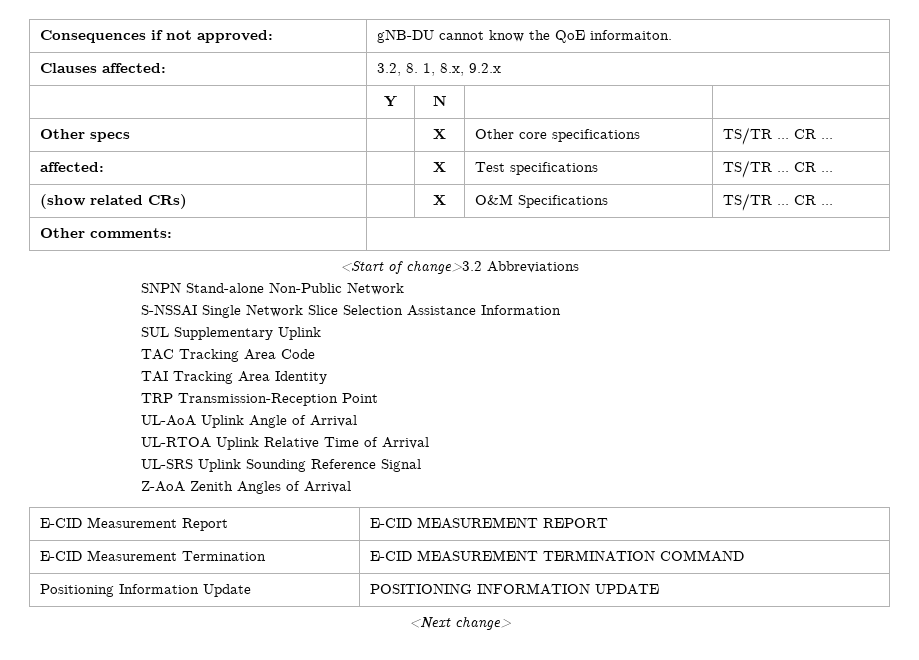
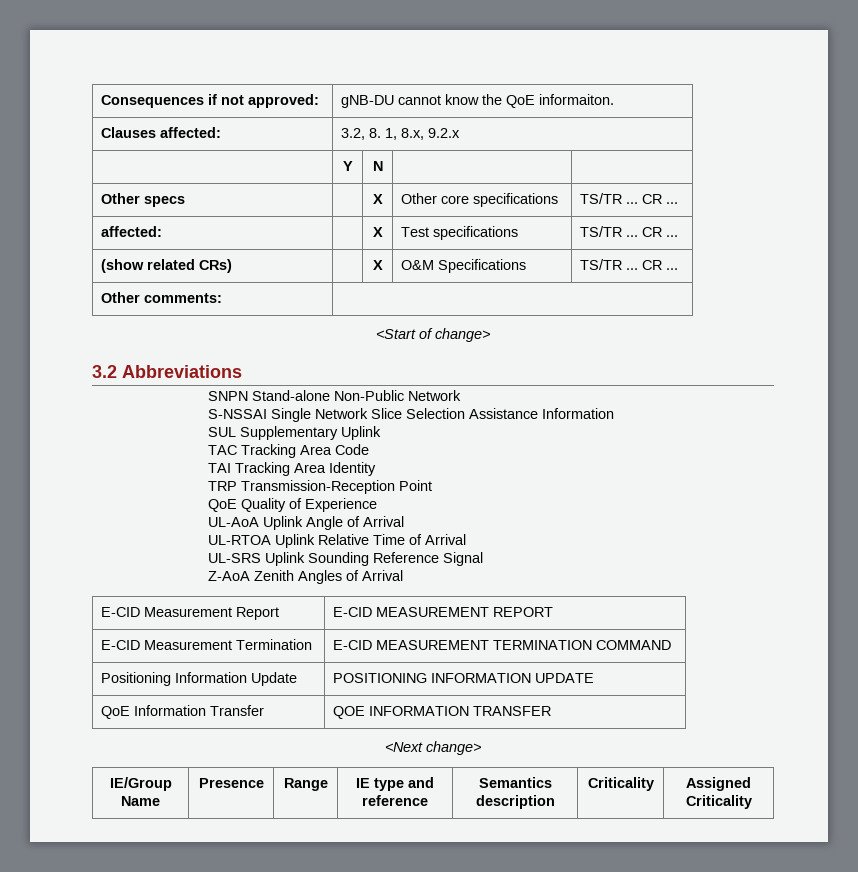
[406,260,482,274] change>3.2 -> [435,328,490,342] [92,365,117,378] change> // 3.2
(378, 398) none -> [207,498,377,512] // QoE Quality of Experience
[408,616,511,630] // <Next change> -> [101,705,265,719] [333,706,552,719] [385,741,481,755] [109,777,172,791] [121,796,160,806] [198,778,264,788] [283,778,328,791] [356,777,434,791] [361,795,428,806] [478,777,552,788] [475,795,555,809] [587,777,654,791] [686,777,751,791] [685,795,752,809] // QoE Information Transfer | QOE INFORMATION TRANSFER // <Next change> // IE/Group Name | Presence | Range | IE type and reference | Semantics description | Criticality | Assigned Criticality

